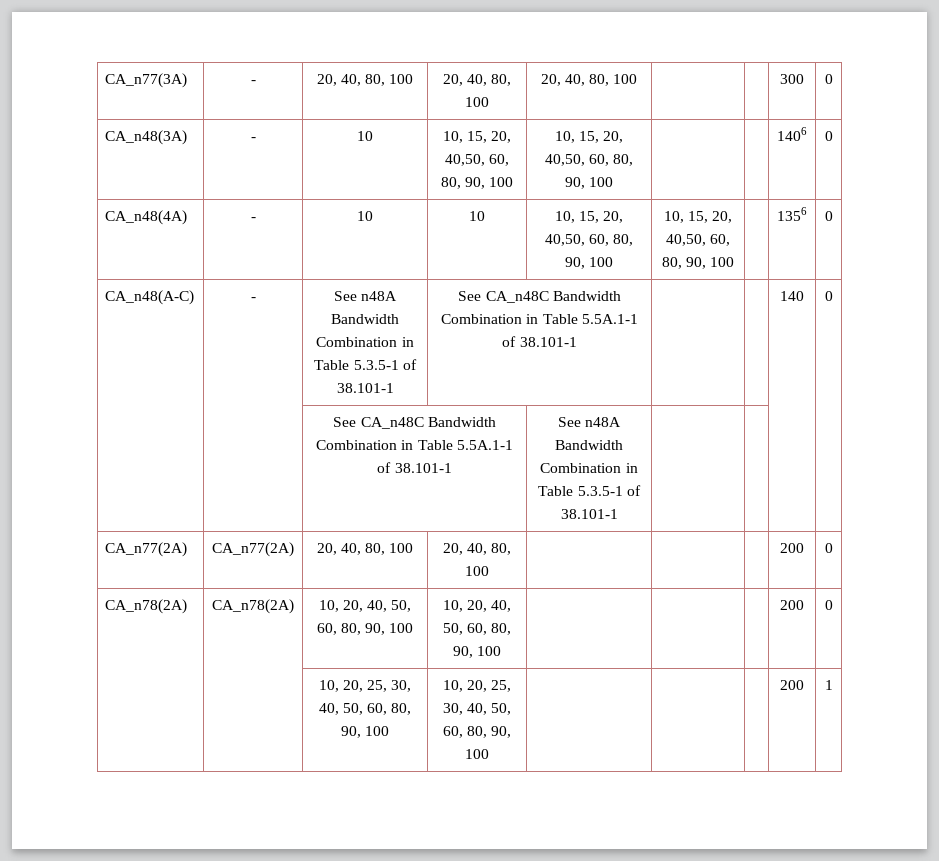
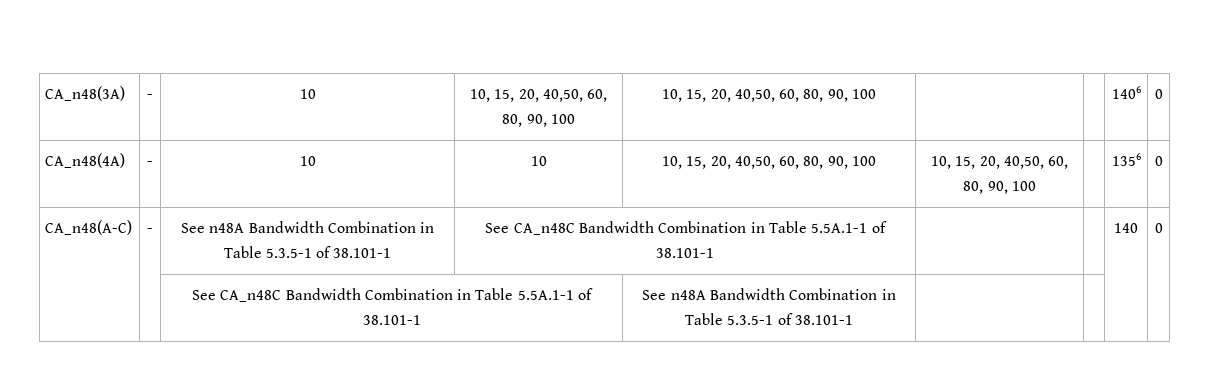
[105,73,188,88] [250,80,256,84] [316,74,414,86] [442,74,512,86] [465,97,489,107] [540,74,638,86] [780,74,804,84] [824,74,833,84] CA_n77(3A) | - | 20, 40, 80, 100 | 20, 40, 80, 100 | 20, 40, 80, 100 | | | 300 | 0 // -> (45, 93) none
[105,542,188,557] [212,542,294,557] [316,543,414,555] [442,543,512,555] [465,566,489,576] [780,543,804,553] [824,543,833,553] [105,599,188,614] [212,599,294,614] [318,600,412,612] [316,623,414,635] [442,600,512,612] [442,623,512,635] [452,646,502,658] [780,600,804,610] [824,600,833,610] [318,680,412,692] [318,703,412,715] [340,726,390,738] [442,680,512,692] [442,703,512,715] [442,726,512,738] [465,749,489,759] [780,680,804,690] [824,680,833,690] // CA_n77(2A) | CA_n77(2A) | 20, 40, 80, 100 | 20, 40, 80, 100 | | | | 200 | 0 // CA_n78(2A) | CA_n78(2A) | 10, 20, 40, 50, 60, 80, 90, 100 | 10, 20, 40, 50, 60, 80, 90, 100 | | | | 200 | 0 // | | 10, 20, 25, 30, 40, 50, 60, 80, 90, 100 | 10, 20, 25, 30, 40, 50, 60, 80, 90, 100 | | | | 200 | 1 -> (853, 320) none

